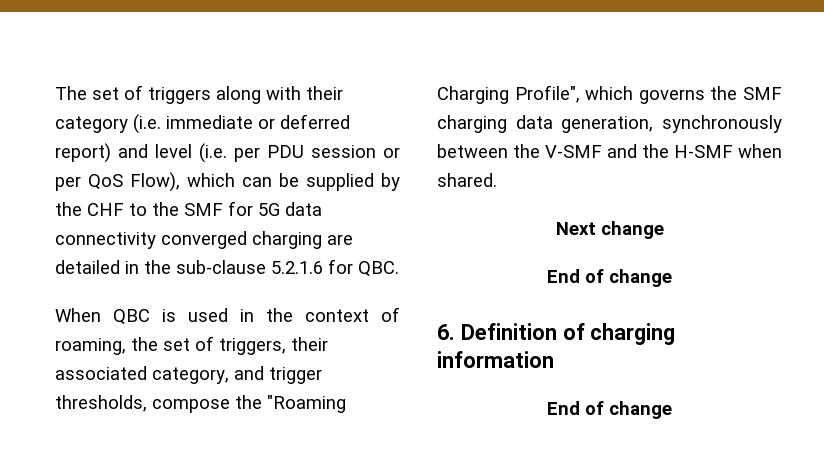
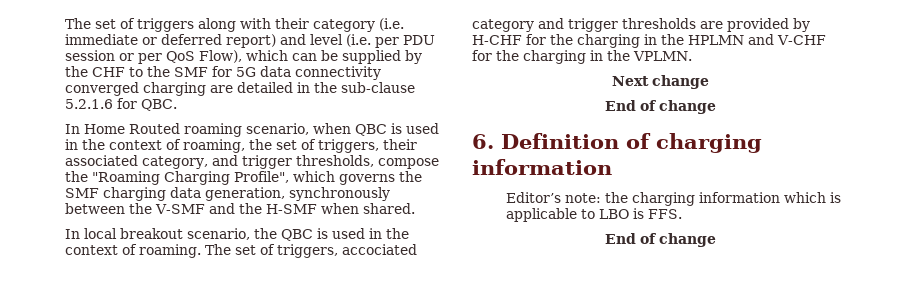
[55,308,101,322] When -> [65,123,351,137] In Home Routed roaming scenario, when
(497, 180) none -> [65,228,409,241] [65,244,417,258] [472,18,810,32] [472,34,826,48] [472,50,692,64] // In local breakout scenario, the QBC is used in the context of roaming. The set of triggers, accociated category and trigger thresholds are provided by H-CHF for the charging in the HPLMN and V-CHF for the charging in the VPLMN.
(554, 359) none -> [505,192,841,206] [505,208,682,222] // Editor’s note: the charging information which is applicable to LBO is FFS.

